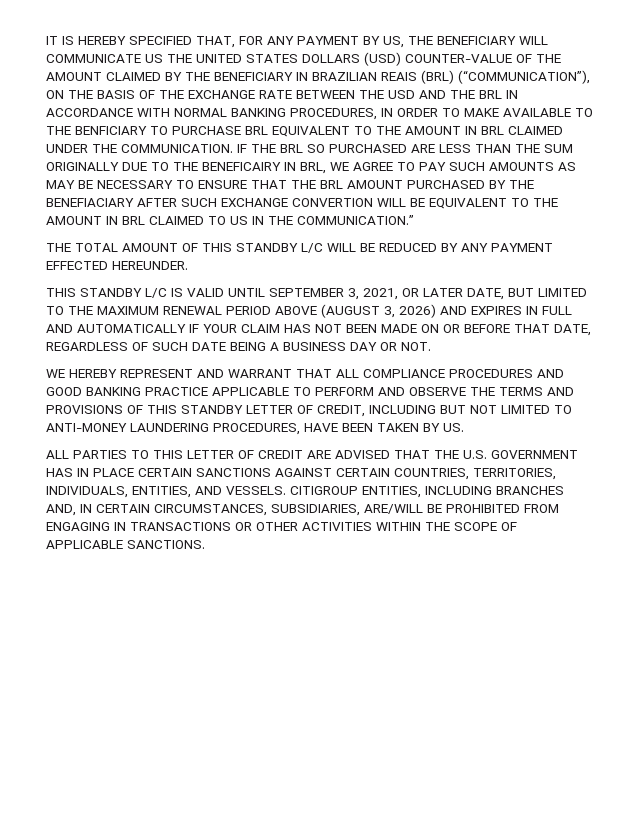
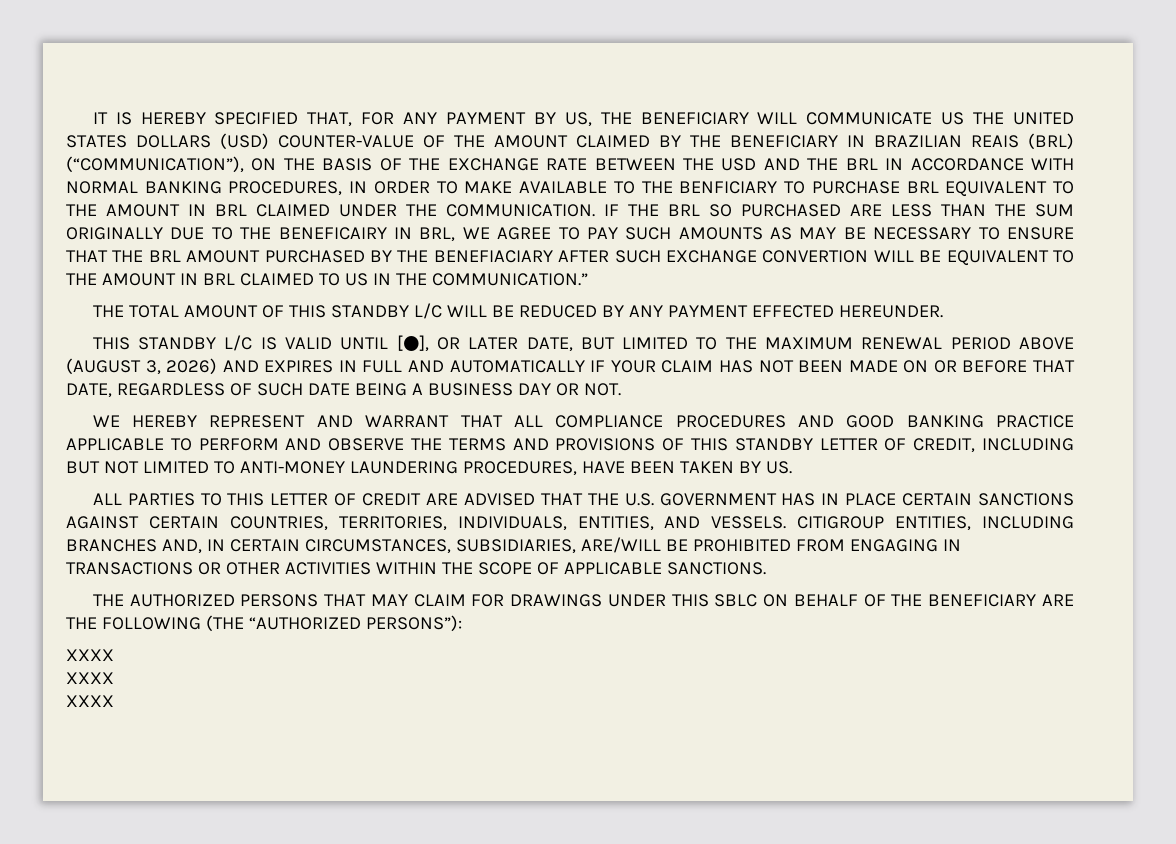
[269,288,398,300] SEPTEMBER 3, 2021, -> [396,335,429,352] [●],
(205, 544) none -> [92,594,1074,607] [66,615,462,632] [66,649,114,661] [66,672,114,684] [66,695,114,707] // THE AUTHORIZED PERSONS THAT MAY CLAIM FOR DRAWINGS UNDER THIS SBLC ON BEHALF OF THE BENEFICIARY ARE THE FOLLOWING (THE “AUTHORIZED PERSONS”): // XXXX // XXXX // XXXX

